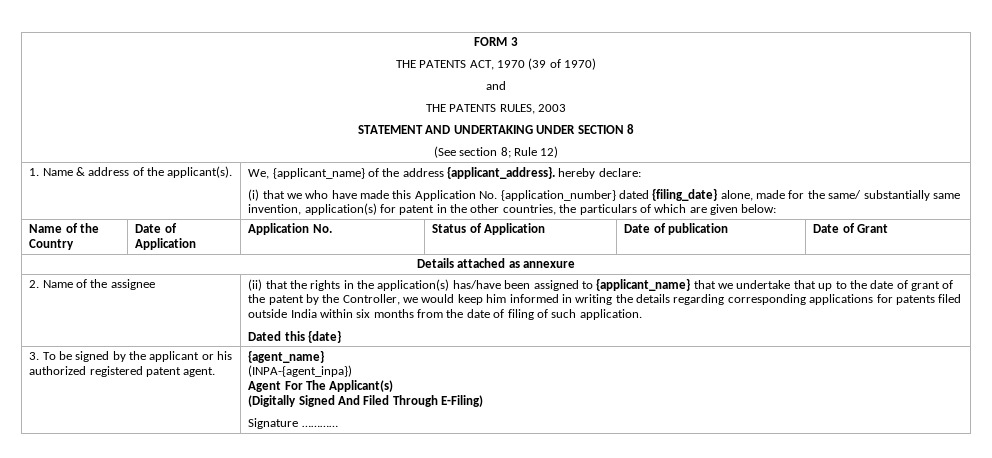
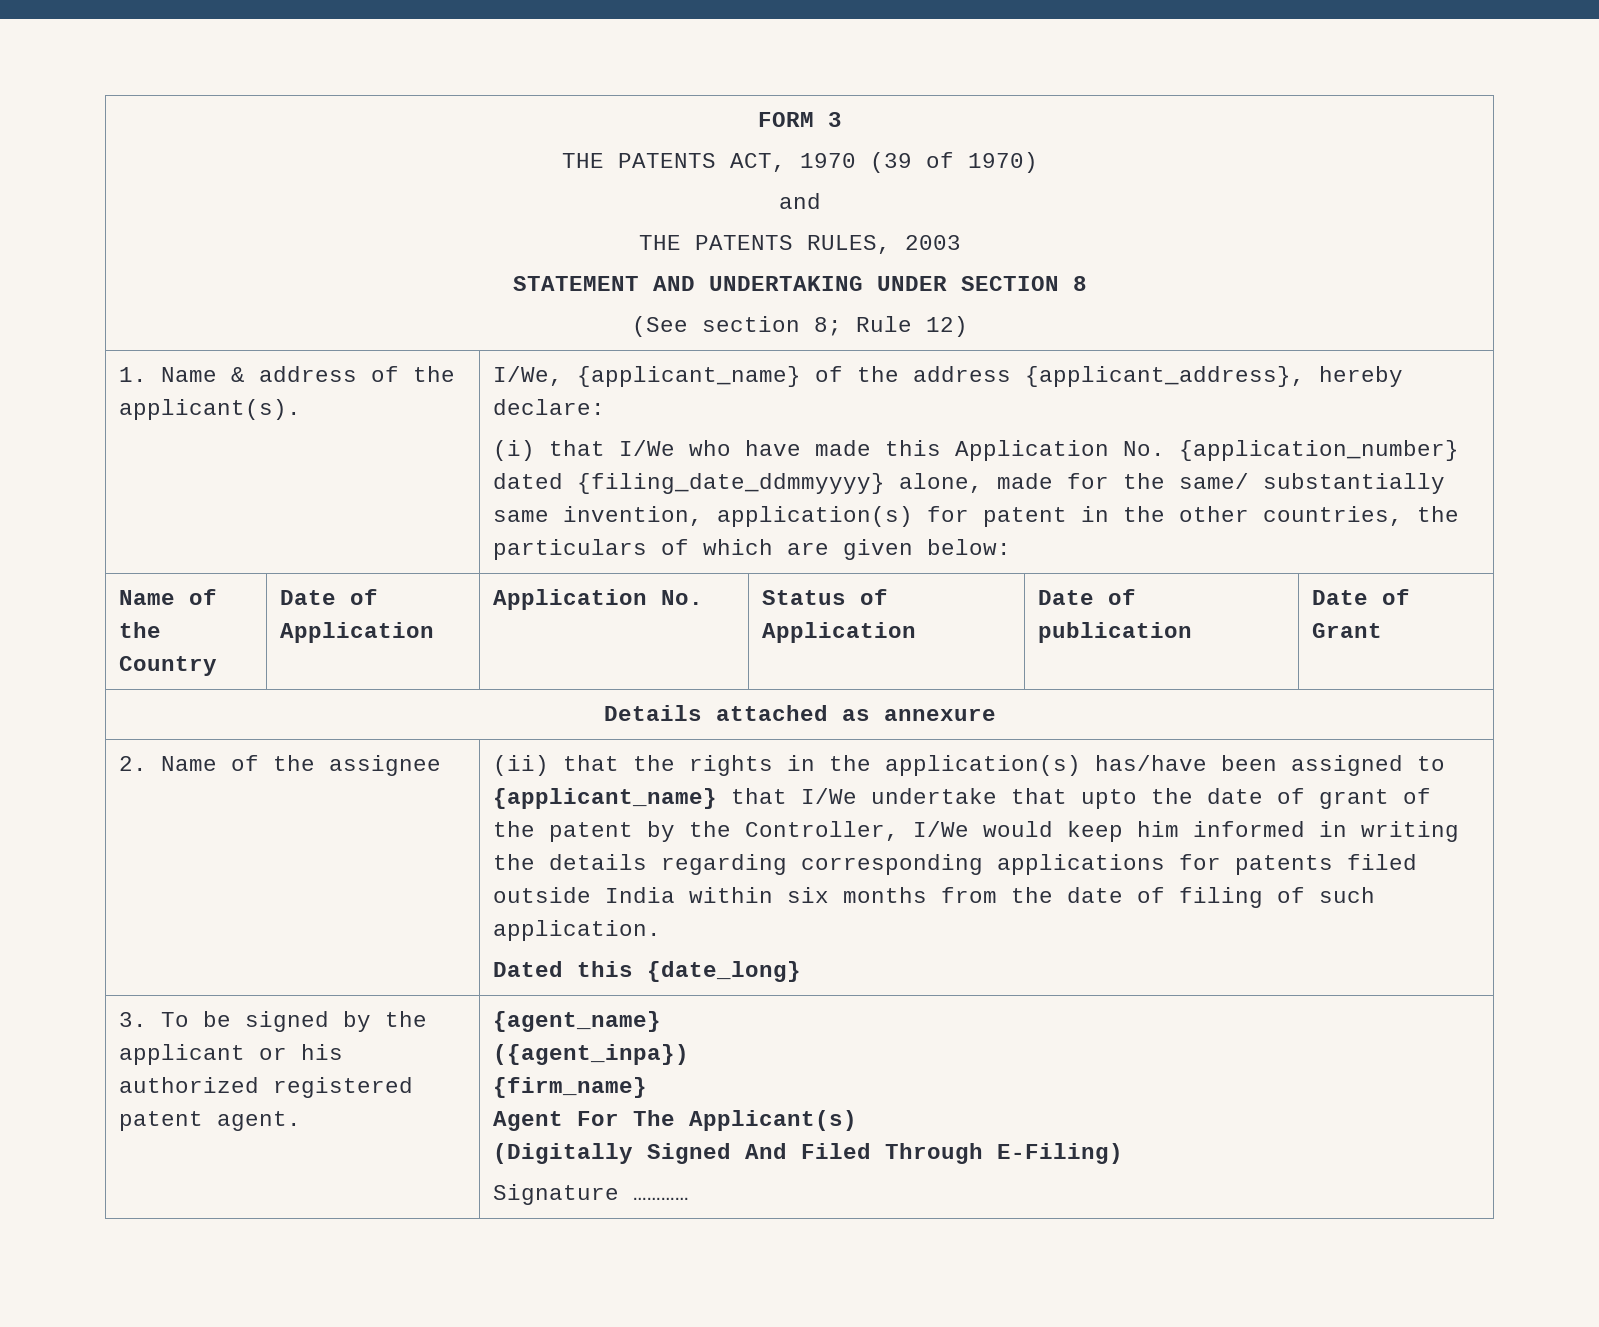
[248,169,270,179] We, -> [493,366,564,386] I/We,
[447,166,556,179] {applicant_address}. -> [1025,366,1306,387] {applicant_address},
[286,193,302,199] we -> [619,440,676,456] I/We
[652,188,718,201] {filing_date} -> [577,473,886,494] {filing_date_ddmmyyyy}
[718,283,734,289] we -> [801,788,858,804] I/We
[818,281,847,291] up to -> [1081,789,1138,809] upto
[403,297,419,303] we -> [913,821,970,837] I/We
[307,330,341,343] {date} -> [647,961,802,982] {date_long}
[248,365,353,377] (INPA-{agent_inpa}) -> [493,1044,690,1065] [493,1077,648,1098] ({agent_inpa}) // {firm_name}

